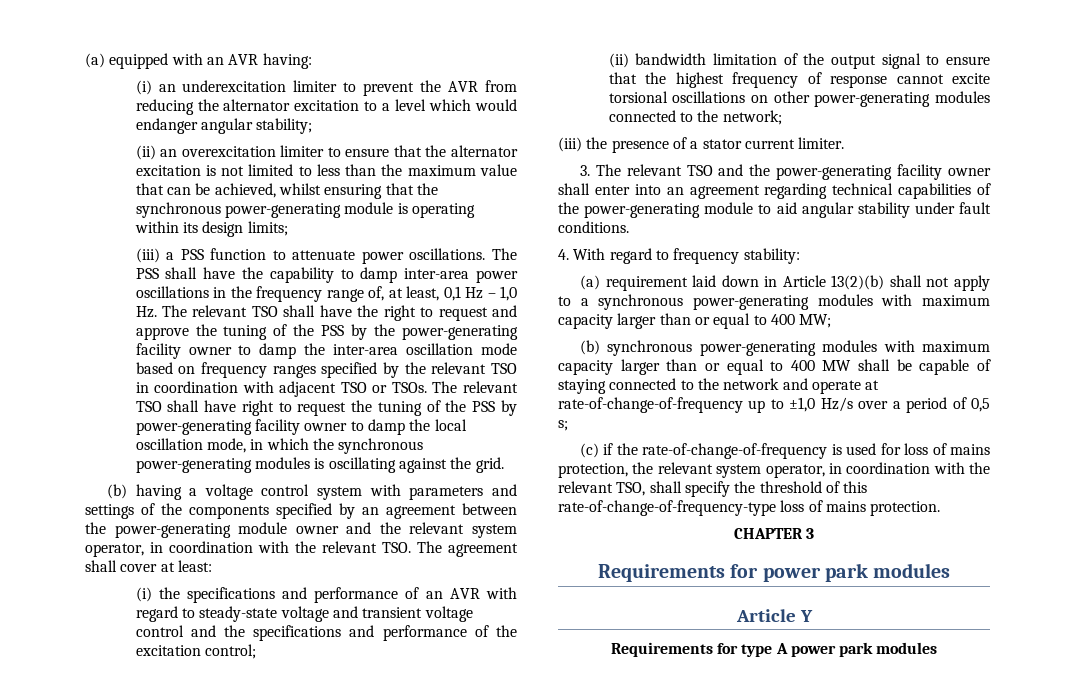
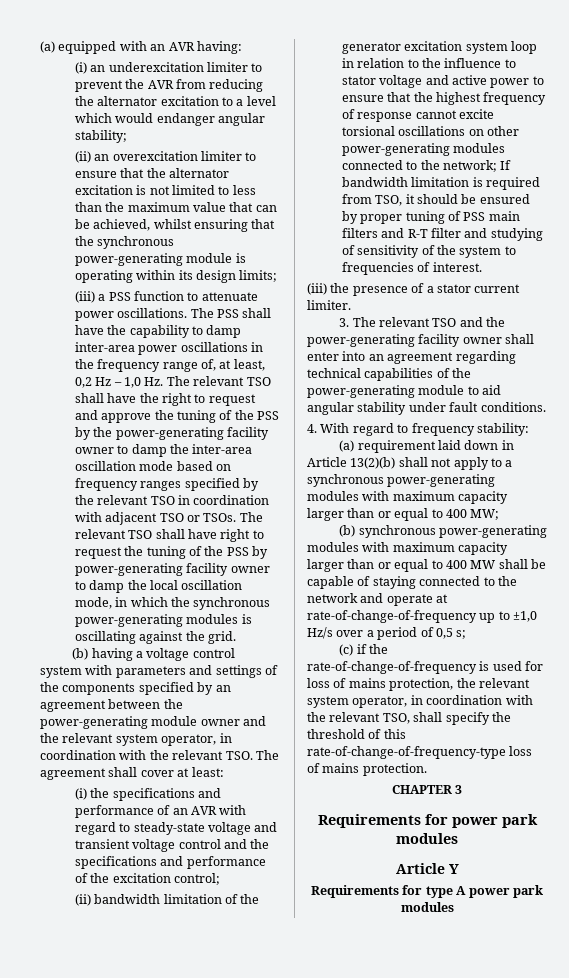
[443,286,461,301] 0,1 -> [74,377,92,388] 0,2
[830,53,921,69] output signal -> [341,41,538,54] [341,58,516,68] [341,75,530,88] generator excitation system loop in relation to the influence to stator voltage and active power
(782, 117) none -> [500,160,512,170] [341,177,541,190] [341,194,530,206] [341,211,520,224] [341,228,543,241] [341,245,516,258] [341,262,482,275] If bandwidth limitation is required from TSO, it should be ensured by proper tuning of PSS main filters and R-T filter and studying of sensitivity of the system to frequencies of interest.

